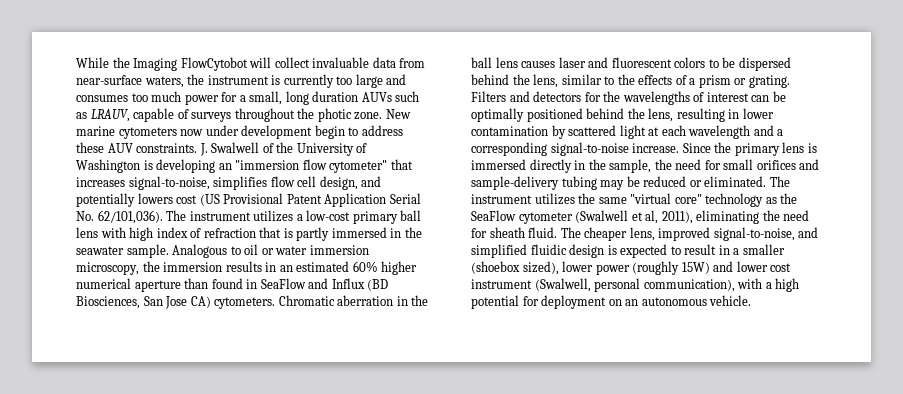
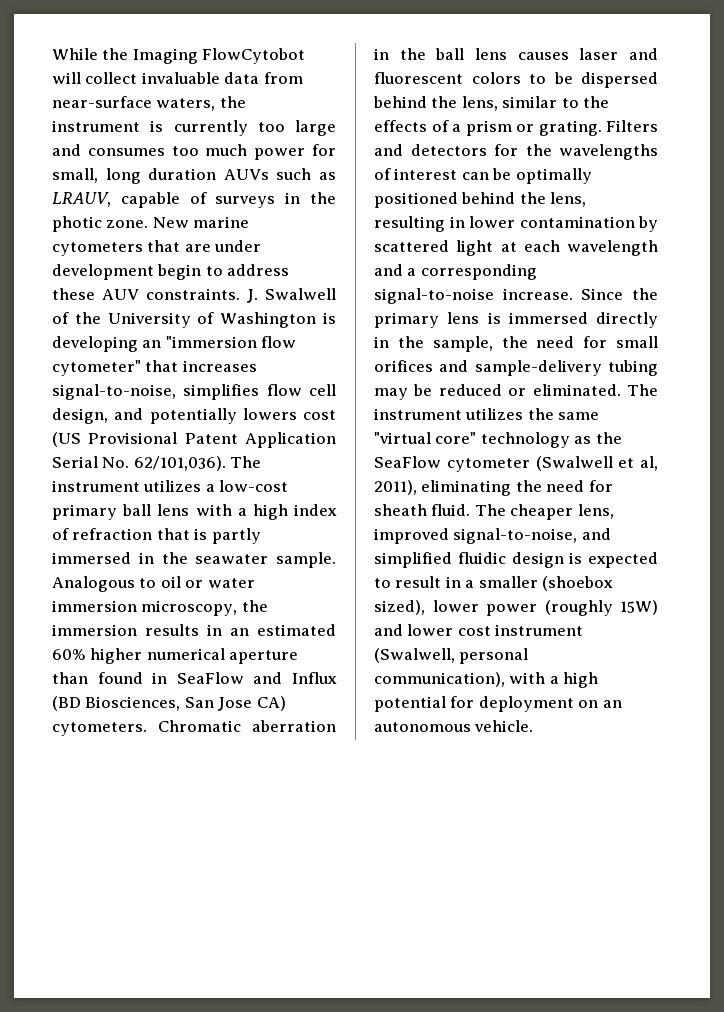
[239,95,246,102] a -> (337, 150) none
[234,108,295,122] throughout -> [285,192,301,204] in
[180,129,204,136] now -> [147,240,211,252] that are
(126, 232) none -> [237,508,247,516] a

